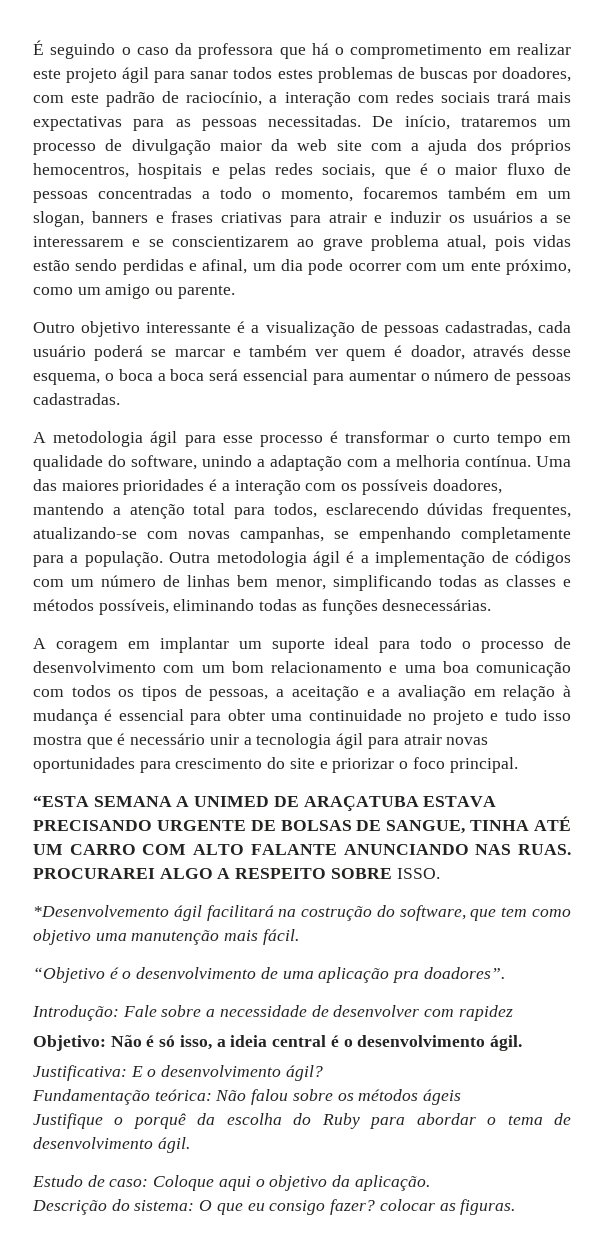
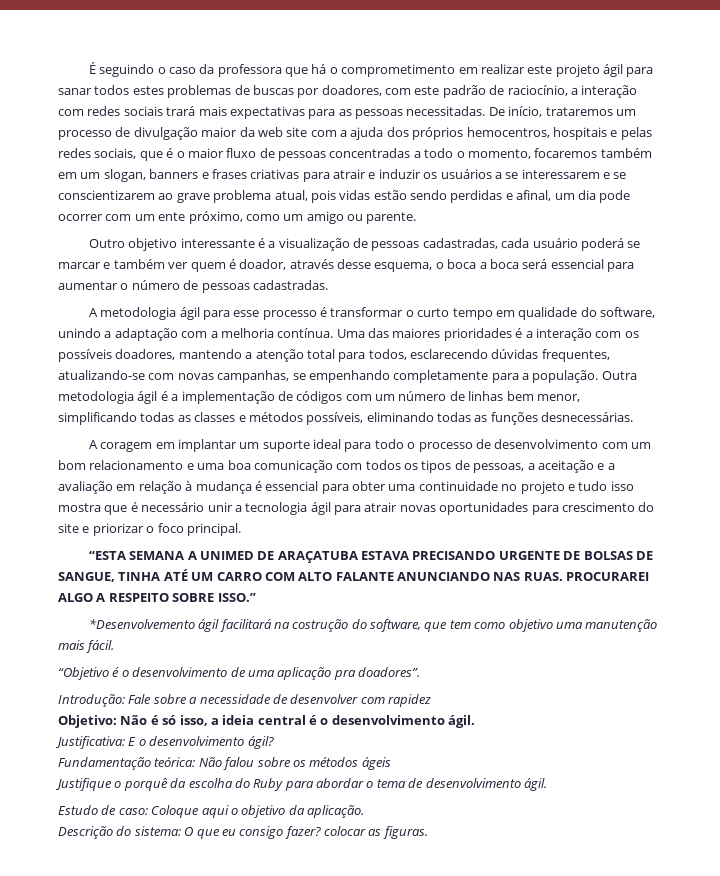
[396,868,440,879] ISSO. -> [217,593,256,602] ISSO.”

